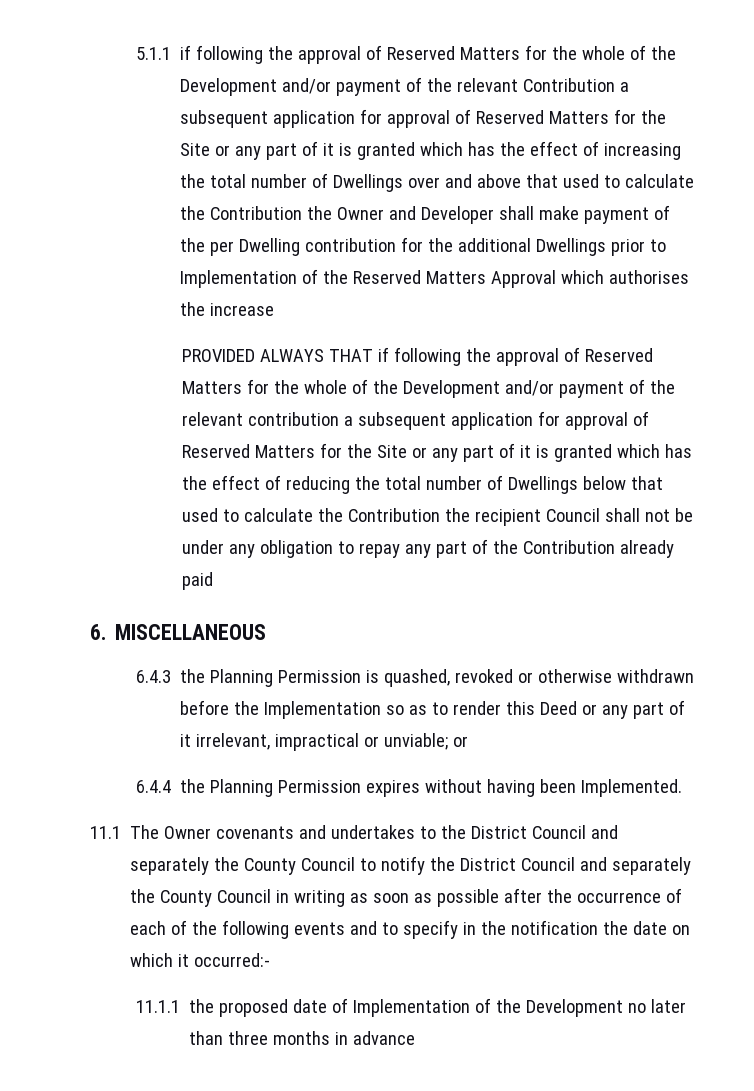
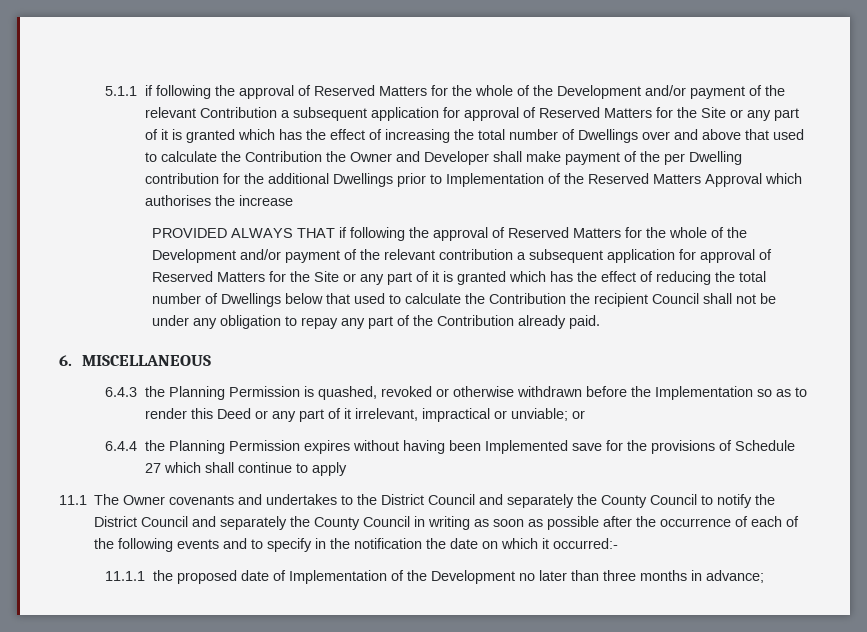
[181,572,213,590] paid -> [568,315,600,329] paid.
[581,779,683,797] Implemented. -> [484,440,795,454] [144,462,347,476] Implemented save for the provisions of Schedule 27 which shall continue to apply
[353,1031,416,1045] advance -> [705,570,764,583] advance;

